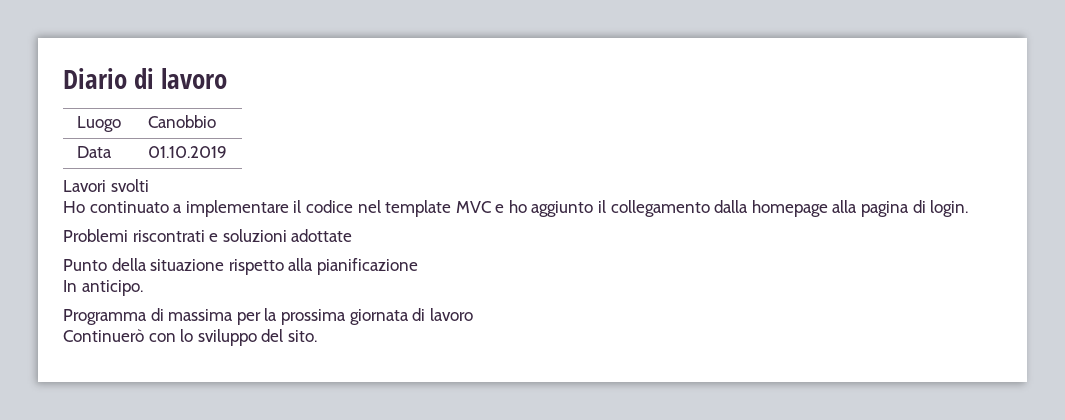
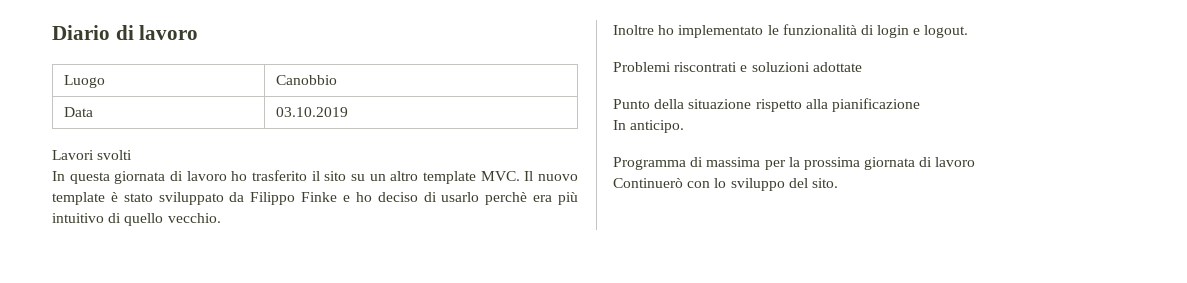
[147,146,227,158] 01.10.2019 -> [275,107,348,117] 03.10.2019
[63,200,969,217] Ho continuato a implementare il codice nel template MVC e ho aggiunto il collegamento dalla homepage alla pagina di login. -> [52,170,579,184] [52,192,578,205] [52,213,221,226] [613,24,969,38] In questa giornata di lavoro ho trasferito il sito su un altro template MVC. Il nuovo template è stato sviluppato da Filippo Finke e ho deciso di usarlo perchè era più intuitivo di quello vecchio. // Inoltre ho implementato le funzionalità di login e logout.

